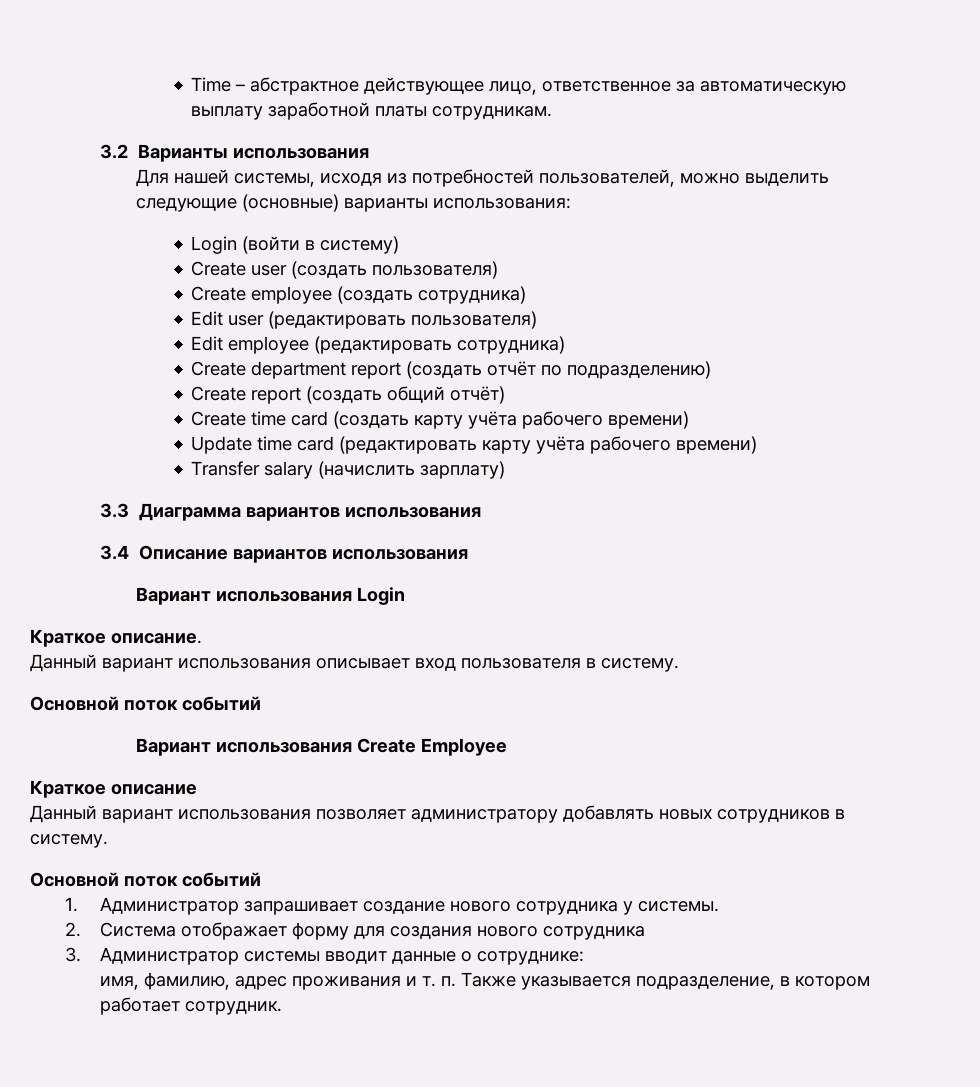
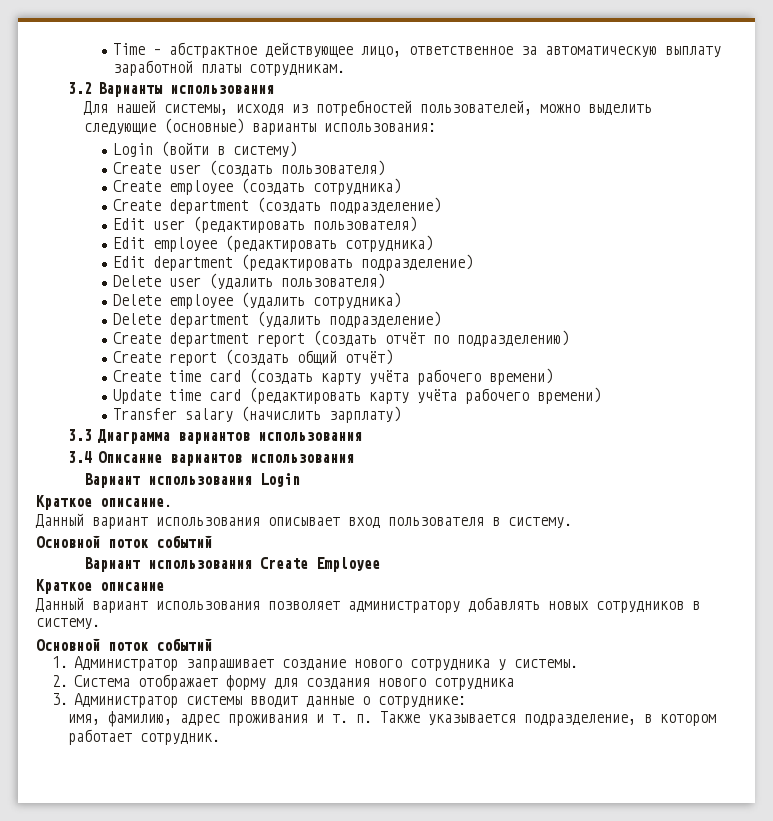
(527, 295) none -> [113,197,442,214] // Create department (создать подразделение)
(566, 345) none -> [113,254,474,271] [113,273,386,290] [113,292,402,309] [113,311,442,328] // Edit department (редактировать подразделение) // Delete user (удалить пользователя) // Delete employee (удалить сотрудника) // Delete department (удалить подразделение)

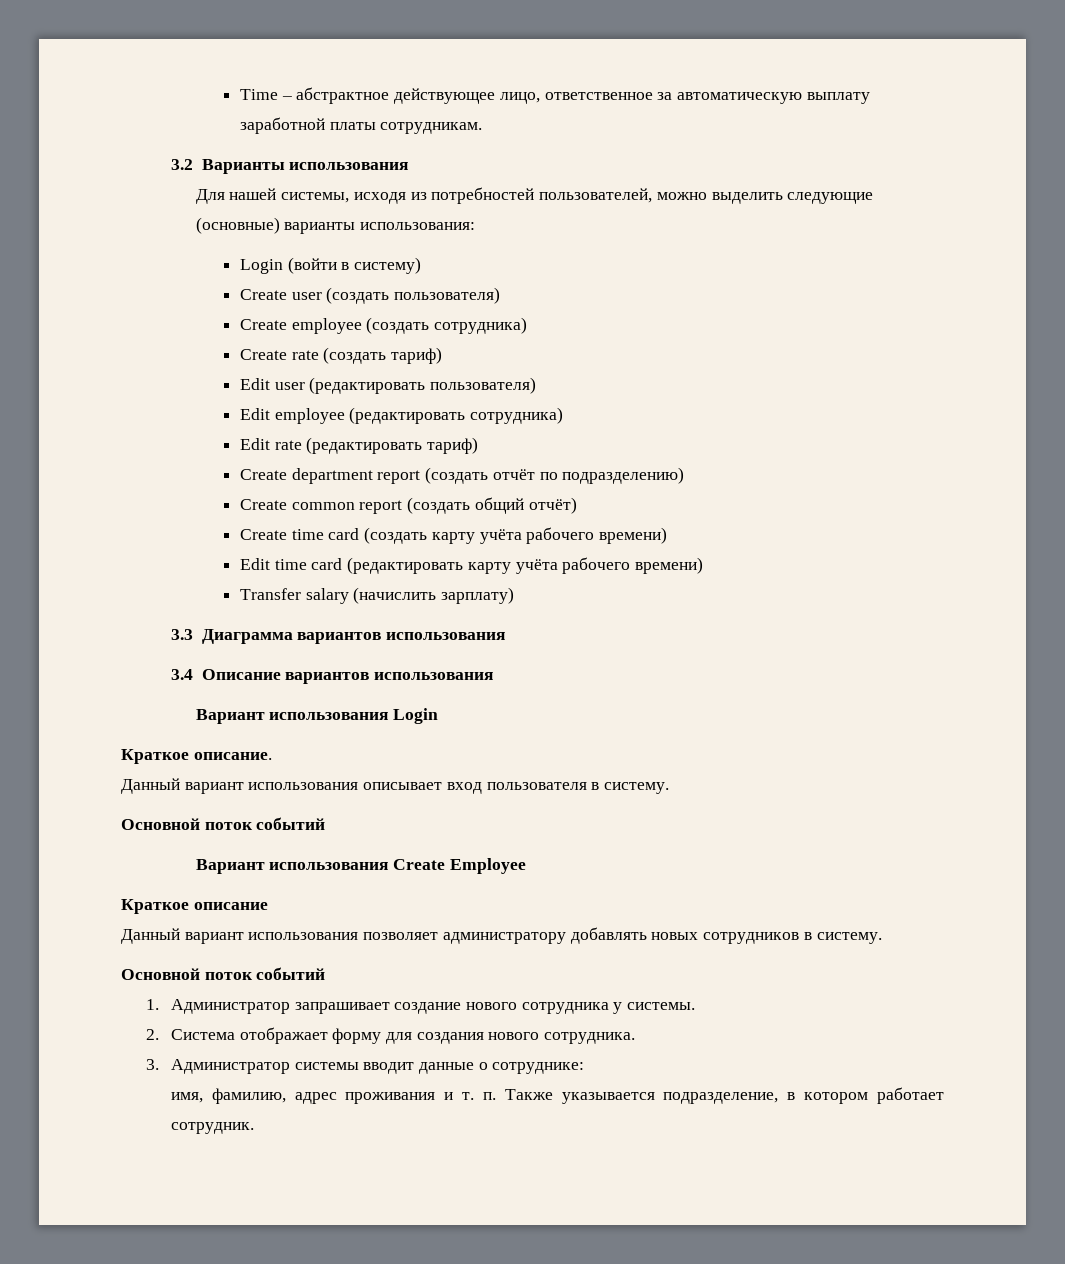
[169,197,442,214] department (создать подразделение) -> [291,347,443,364] rate (создать тариф)
[153,254,474,271] [113,273,386,290] [113,292,402,309] [113,311,442,328] department (редактировать подразделение) // Delete user (удалить пользователя) // Delete employee (удалить сотрудника) // Delete department (удалить подразделение) -> [274,437,479,454] rate (редактировать тариф)
(162, 357) none -> [291,502,355,510] common
[113,389,162,404] Update -> [239,558,270,570] Edit
[434,678,515,690] сотрудника -> [544,1032,636,1044] сотрудника.

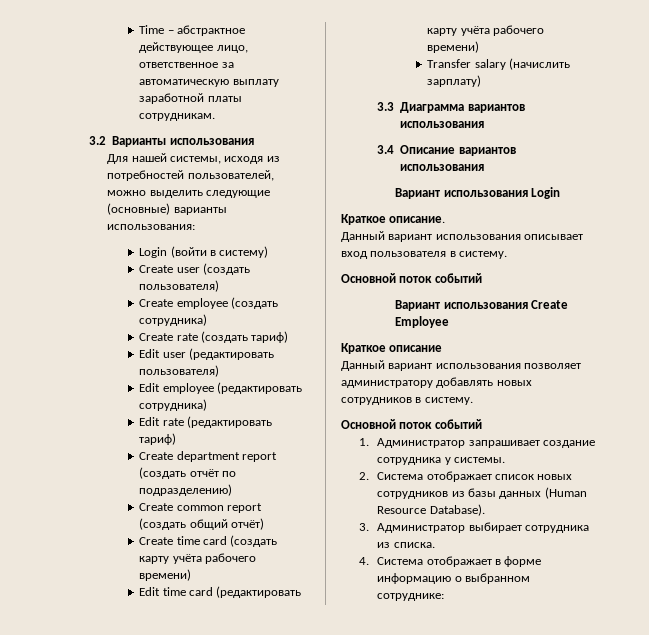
[465,1002,517,1010] нового -> (595, 444) none
[332,1028,636,1044] [145,1059,585,1074] [170,1087,945,1104] [170,1122,254,1134] форму для создания нового сотрудника. // 3. Администратор системы вводит данные о сотруднике: // имя, фамилию, адрес проживания и т. п. Также указывается подразделение, в котором работает сотрудник. -> [494,474,573,480] [377,487,587,499] [377,504,485,516] [359,522,589,533] [377,542,435,548] [359,556,542,567] [377,573,530,584] [377,593,445,601] список новых сотрудников из базы данных (Human Resource Database). // 3. Администратор выбирает сотрудника из списка. // 4. Система отображает в форме информацию о выбранном сотруднике:

